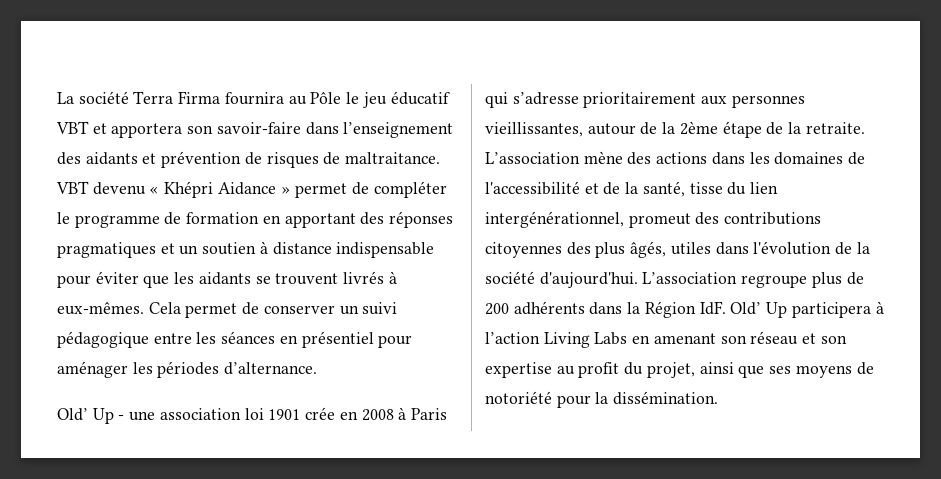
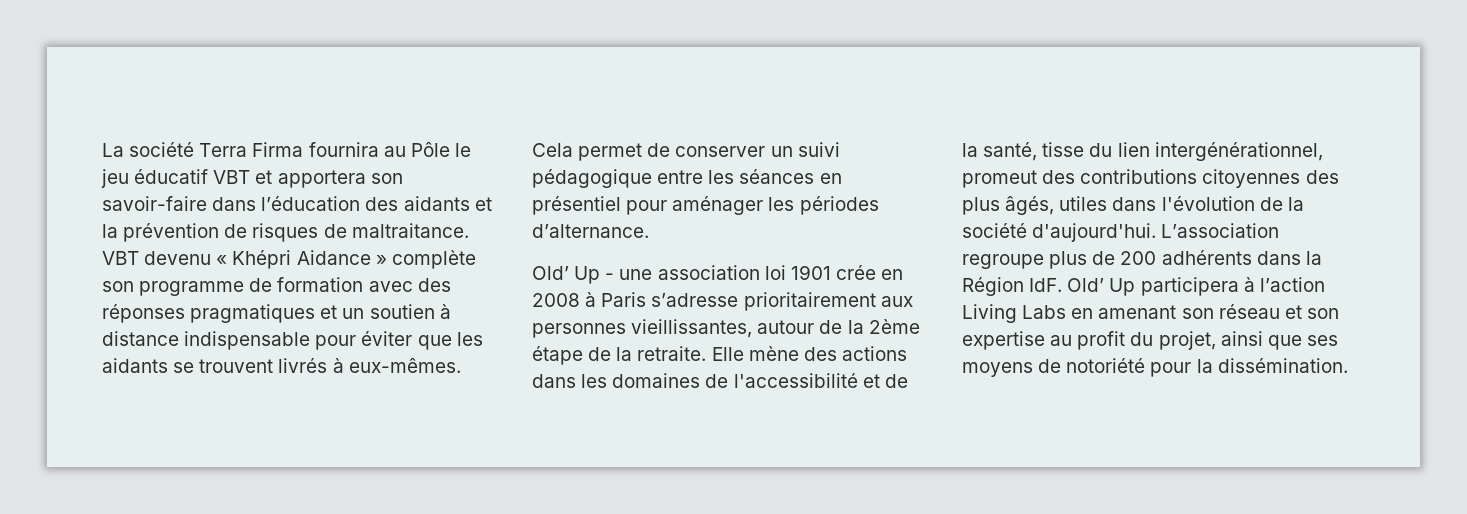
[343,122,454,138] l’enseignement -> [261,196,361,211] l’éducation
(157, 158) none -> [102,224,118,238] la
[295,181,447,198] [57,212,70,224] permet de compléter le -> [391,250,476,269] [102,281,134,292] complète son
[262,213,356,228] en apportant -> [368,281,413,292] avec
[485,92,508,108] qui -> (647, 299) none
[485,152,580,164] L’association -> [711,347,744,361] Elle

